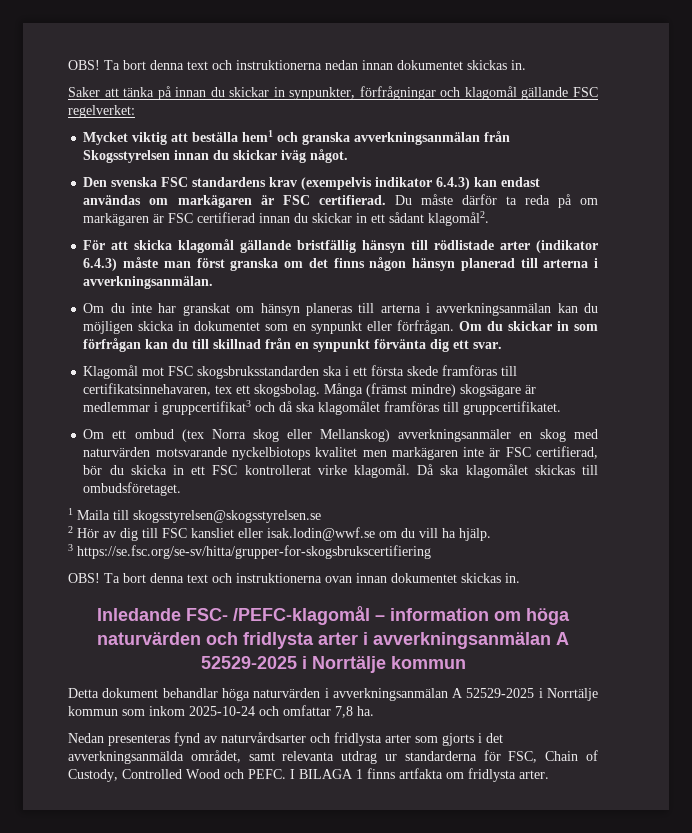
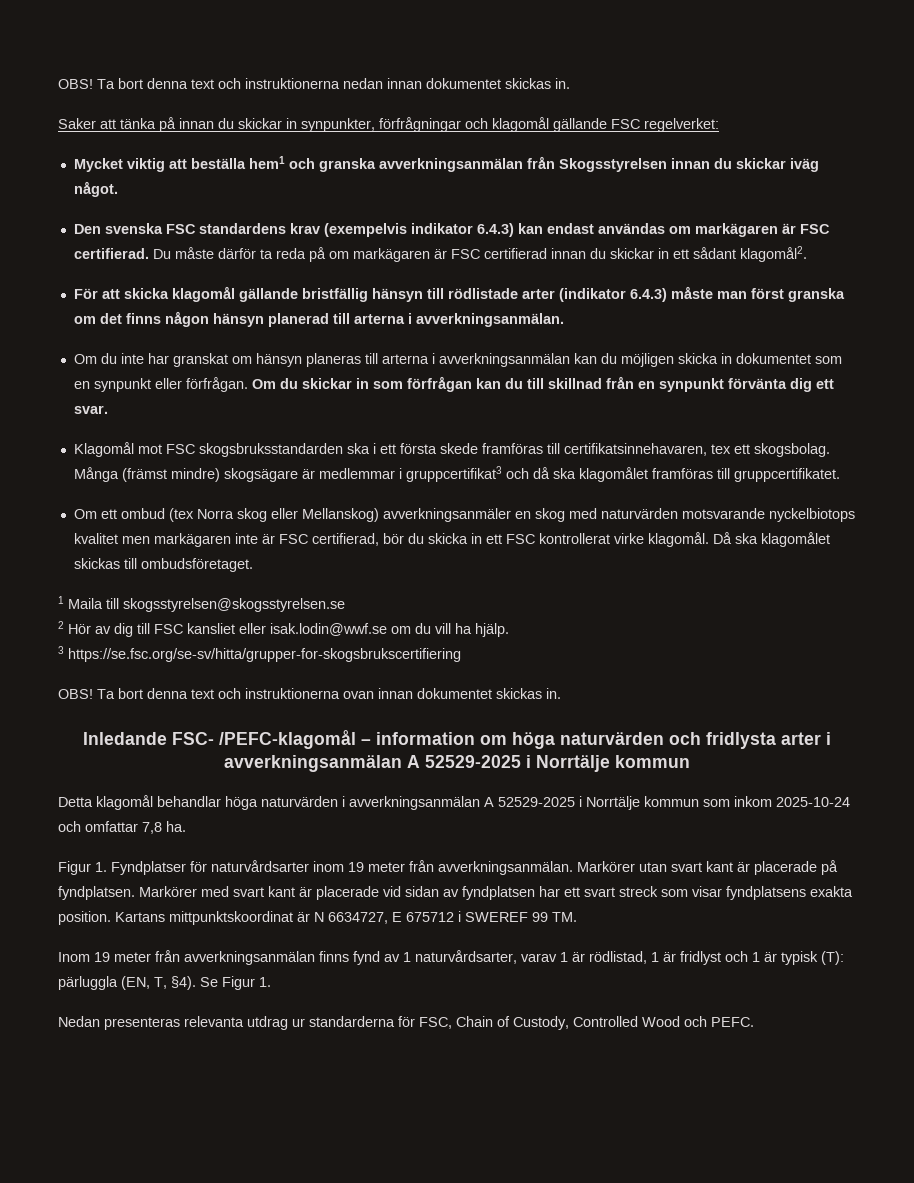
[102,688,159,698] dokument -> [96,795,153,810] klagomål
[68,732,503,746] [68,750,275,764] Nedan presenteras fynd av naturvårdsarter och fridlysta arter som gjorts i det avverkningsanmälda området, samt -> [58,860,838,875] [58,886,853,900] [58,911,577,925] [58,950,844,965] [58,976,271,990] [58,1016,180,1030] Figur 1. Fyndplatser för naturvårdsarter inom 19 meter från avverkningsanmälan. Markörer utan svart kant är placerade på fyndplatsen. Markörer med svart kant är placerade vid sidan av fyndplatsen har ett svart streck som visar fyndplatsens exakta position. Kartans mittpunktskoordinat är N 6634727, E 675712 i SWEREF 99 TM. // Inom 19 meter från avverkningsanmälan finns fynd av 1 naturvårdsarter, varav 1 är rödlistad, 1 är fridlyst och 1 är typisk (T): pärluggla (EN, T, §4). Se Figur 1. // Nedan presenteras
[290,768,549,782] I BILAGA 1 finns artfakta om fridlysta arter. -> (754, 1022) none

